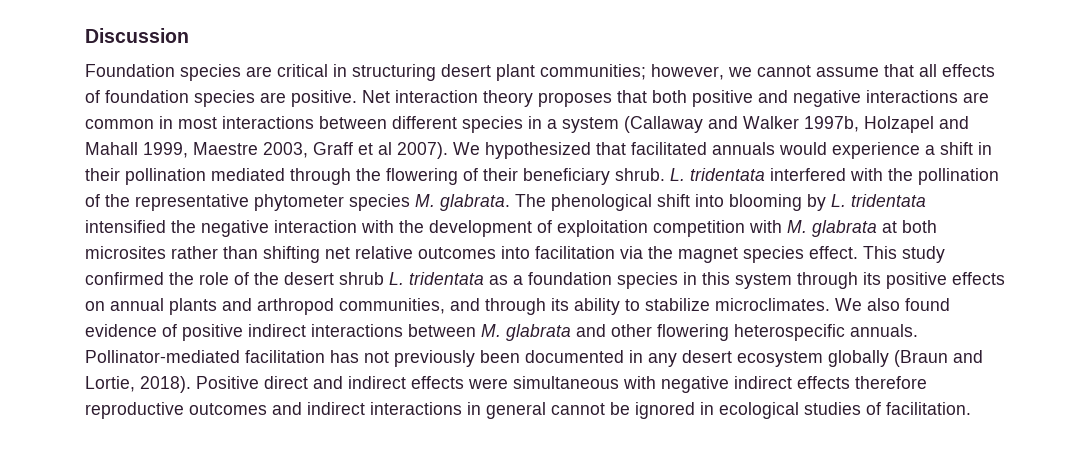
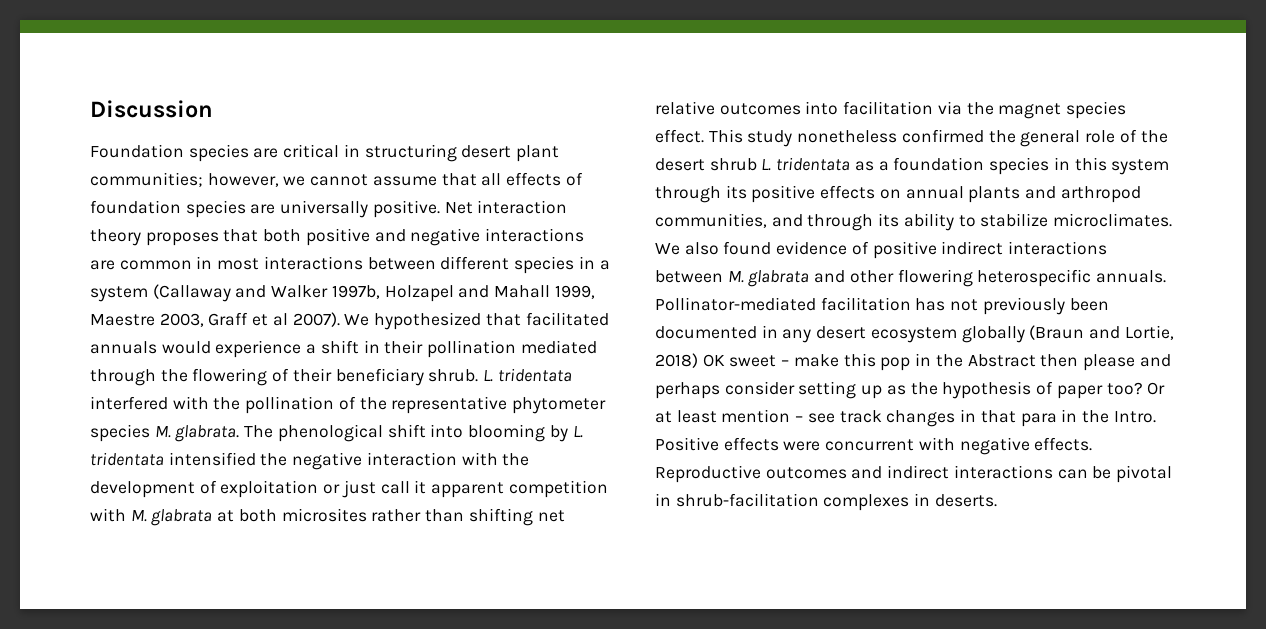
(286, 97) none -> [280,200,369,218] universally
(648, 228) none -> [323,480,505,498] or just call it apparent
(945, 254) none -> [797,130,898,143] nonetheless
(194, 278) none -> [1020,130,1081,147] general
[140,376,406,393] 2018). Positive direct and indirect -> [655,353,1171,371] [655,381,1166,399] [655,409,1156,427] [655,437,719,451] 2018) OK sweet – make this pop in the Abstract then please and perhaps consider setting up as the hypothesis of paper too? Or at least mention – see track changes in that para in the Intro. Positive
[513,376,619,389] simultaneous -> [825,439,915,451] concurrent
[734,376,927,389] [85,402,971,419] indirect effects therefore reproductive outcomes and indirect interactions in general cannot be ignored in ecological studies of facilitation. -> [1034,437,1093,451] [655,465,1173,483] [655,493,997,511] effects. Reproductive outcomes and indirect interactions can be pivotal in shrub-facilitation complexes in deserts.

